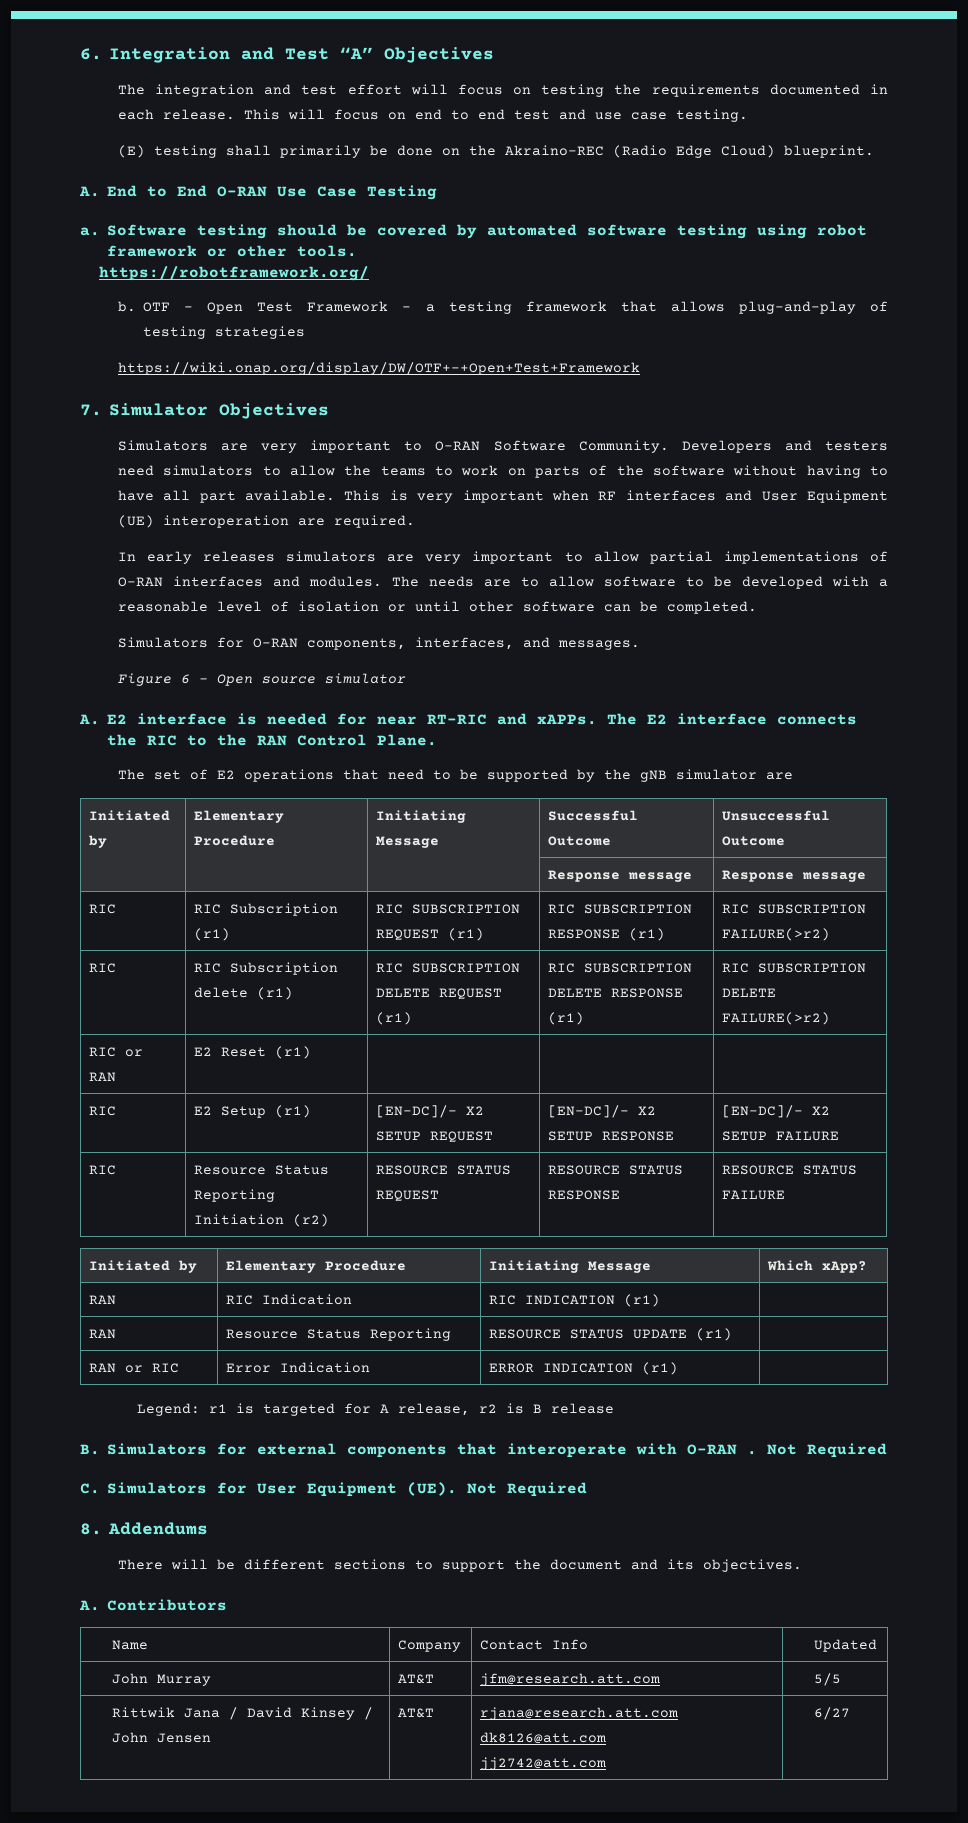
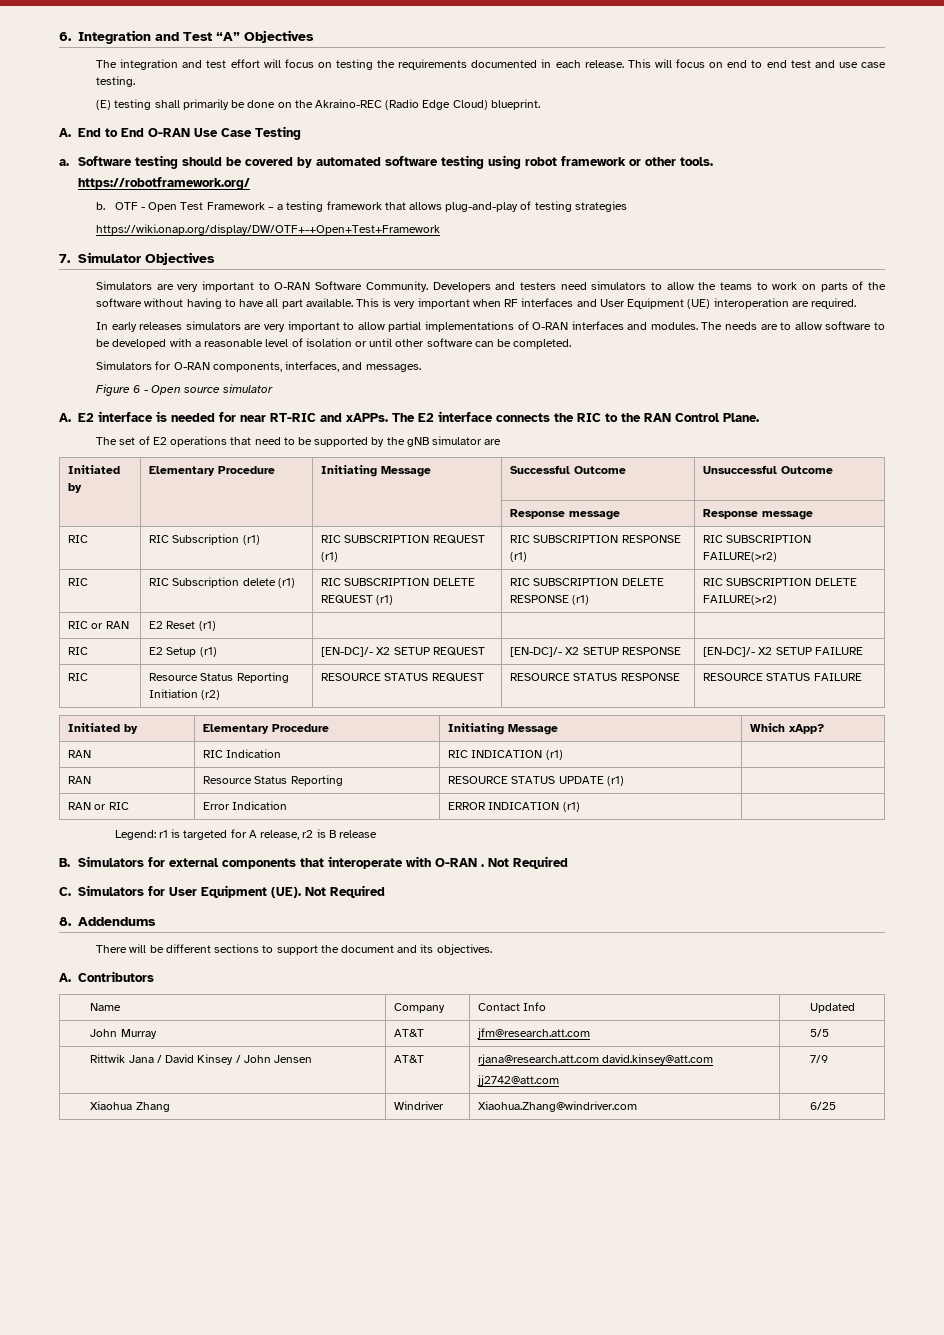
[480,1732,607,1744] dk8126@att.com -> [602,1054,714,1065] david.kinsey@att.com
[813,1707,850,1720] 6/27 -> [810,1055,829,1063] [90,1101,170,1112] [394,1101,445,1110] [478,1101,638,1112] [810,1102,837,1110] 7/9 // Xiaohua Zhang | Windriver | Xiaohua.Zhang@windriver.com | 6/25

